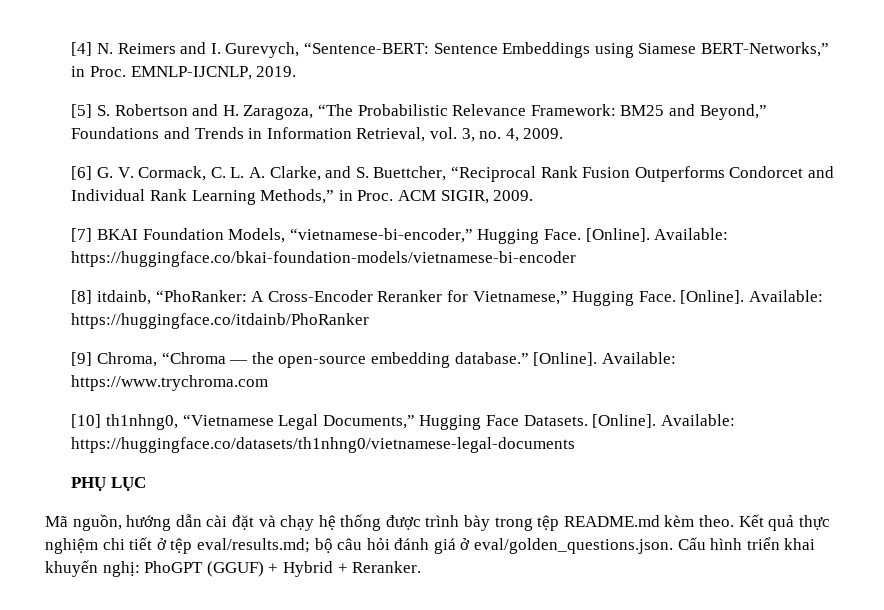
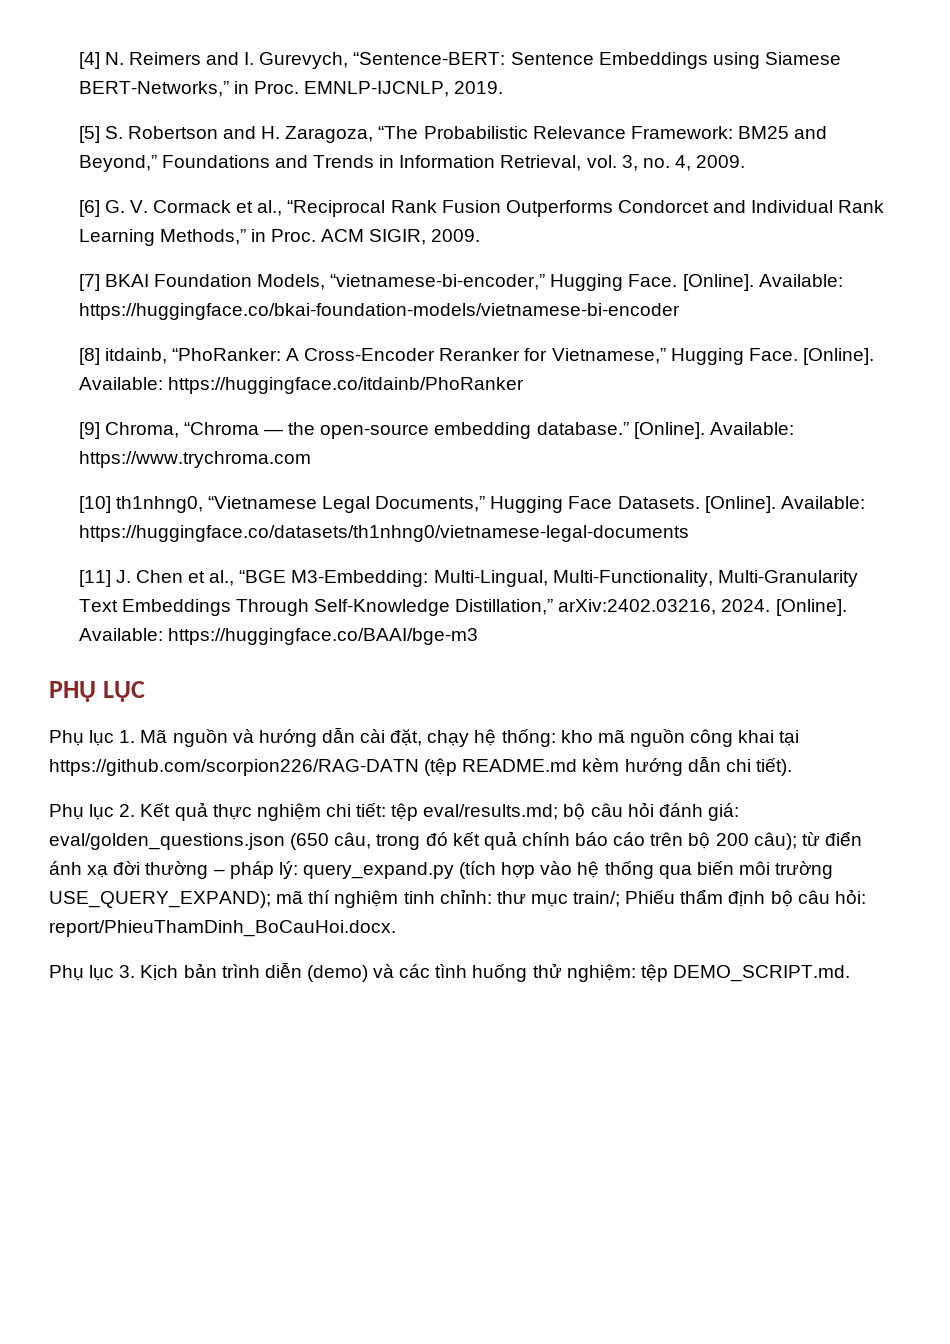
[138,166,447,181] Cormack, C. L. A. Clarke, and S. Buettcher, -> [153,200,283,216] Cormack et al.,
[71,477,147,491] [45,514,735,531] PHỤ LỤC // Mã nguồn, hướng dẫn cài đặt và chạy hệ thống được trình bày trong tệp README.md kèm theo. -> [78,570,858,587] [78,599,847,616] [78,628,478,645] [49,681,145,702] [49,727,800,747] [49,756,792,776] [49,804,136,820] [11] J. Chen et al., “BGE M3-Embedding: Multi-Lingual, Multi-Functionality, Multi-Granularity Text Embeddings Through Self-Knowledge Distillation,” arXiv:2402.03216, 2024. [Online]. Available: https://huggingface.co/BAAI/bge-m3 // PHỤ LỤC // Phụ lục 1. Mã nguồn và hướng dẫn cài đặt, chạy hệ thống: kho mã nguồn công khai tại https://github.com/scorpion226/RAG-DATN (tệp README.md kèm hướng dẫn chi tiết). // Phụ lục 2.
[129,537,167,550] tiết ở -> [356,803,387,817] tiết:
[433,537,816,554] [45,560,422,577] giá ở eval/golden_questions.json. Cấu hình triển khai khuyến nghị: PhoGPT (GGUF) + Hybrid + Reranker. -> [707,803,739,821] [49,831,862,850] [49,861,834,879] [49,889,866,908] [49,920,396,937] [49,962,850,982] giá: eval/golden_questions.json (650 câu, trong đó kết quả chính báo cáo trên bộ 200 câu); từ điển ánh xạ đời thường – pháp lý: query_expand.py (tích hợp vào hệ thống qua biến môi trường USE_QUERY_EXPAND); mã thí nghiệm tinh chỉnh: thư mục train/; Phiếu thẩm định bộ câu hỏi: report/PhieuThamDinh_BoCauHoi.docx. // Phụ lục 3. Kịch bản trình diễn (demo) và các tình huống thử nghiệm: tệp DEMO_SCRIPT.md.

